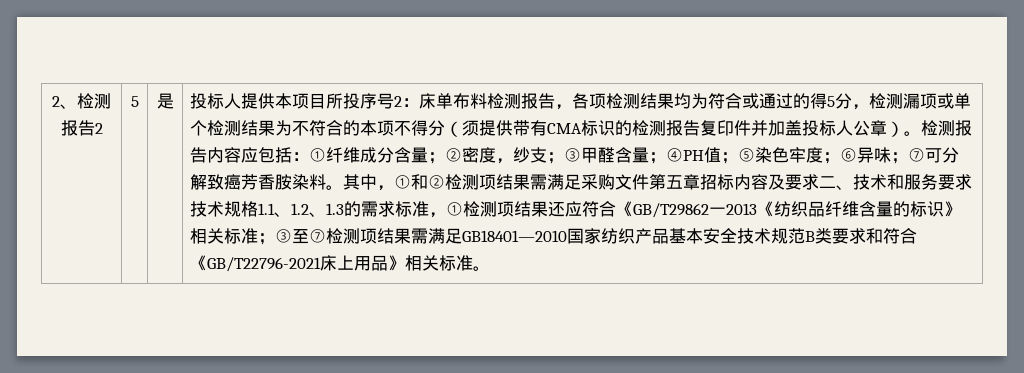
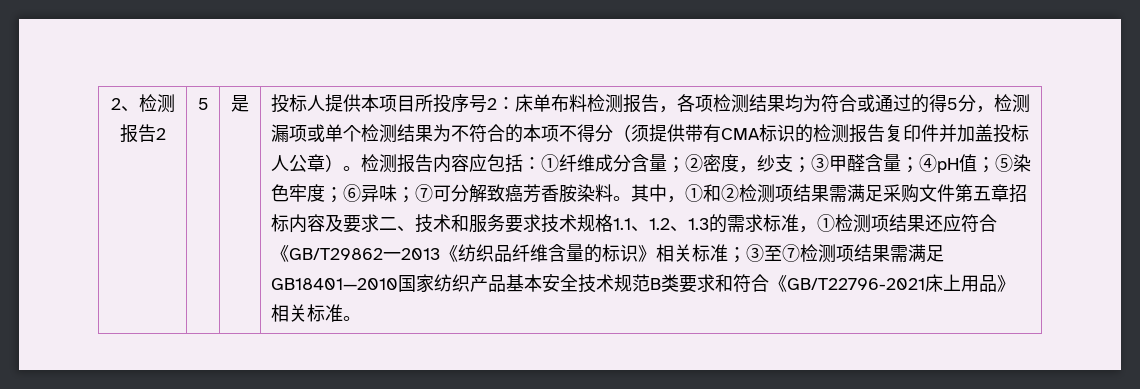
[666,148,705,162] ④PH -> [918,154,959,173] ④pH

